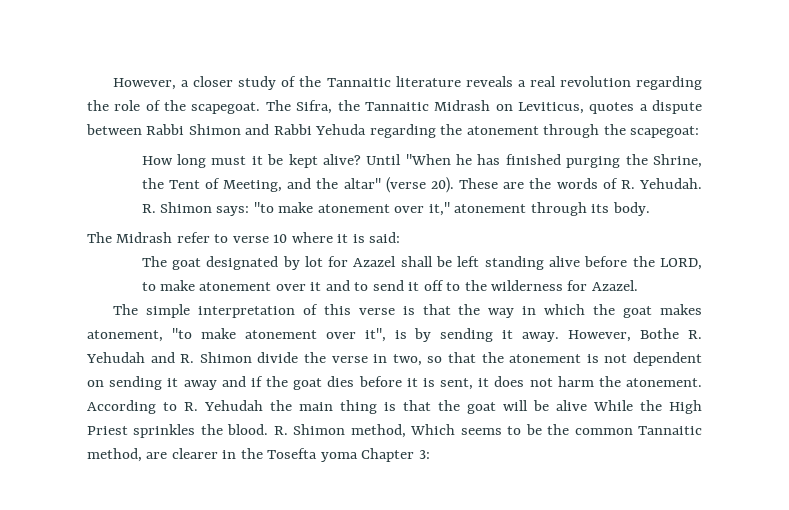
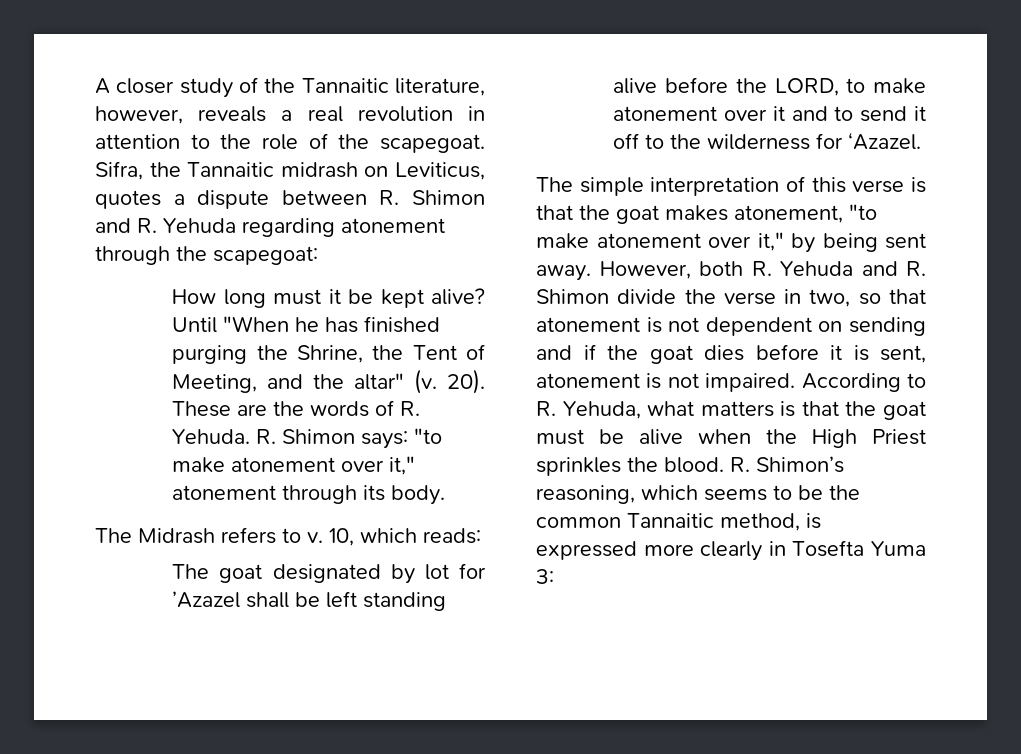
[113,78,190,90] However, a -> [95,78,110,94] A
[395,76,461,87] literature -> [395,78,485,96] [95,106,183,124] literature, however,
[636,76,703,90] regarding -> [467,106,485,121] [95,134,210,149] in attention to
[265,100,291,111] The -> (485, 143) none
[434,100,491,111] Midrash -> [280,162,358,178] midrash
[146,124,185,135] Rabbi -> [379,190,400,205] R.
[273,124,312,135] Rabbi -> [137,218,157,233] R.
[440,124,463,135] the -> (335, 227) none
[385,177,426,193] (verse -> [414,369,438,394] (v.
[639,178,703,189] Yehudah. -> [172,429,251,444] Yehuda.
[176,232,401,243] refer to verse 10 where it is said: -> [221,527,481,546] refers to v. 10, which reads:
[353,256,397,267] Azazel -> [172,591,241,608] ’Azazel
[591,280,638,291] Azazel. -> [848,132,922,150] ‘Azazel.
[488,304,616,318] way in which the -> (610, 212) none
[364,328,702,342] [86,352,145,363] it", is by sending it away. However, Bothe R. Yehudah -> [757,232,926,253] [536,261,853,281] it," by being sent away. However, both R. Yehuda
[481,352,504,363] the -> (926, 296) none
[167,378,217,390] it away -> (926, 326) none
[478,376,703,387] [87,400,528,414] it does not harm the atonement. According to R. Yehudah the main thing is that the goat will -> [536,373,926,392] [536,401,926,420] [536,429,584,445] atonement is not impaired. According to R. Yehuda, what matters is that the goat must
[593,400,633,411] While -> [698,429,751,444] when
[293,424,456,438] Shimon method, Which -> [756,456,844,473] [536,485,698,504] Shimon’s reasoning, which
[146,448,415,462] are clearer in the Tosefta yoma Chapter -> [806,513,821,529] [536,540,926,561] is expressed more clearly in Tosefta Yuma

